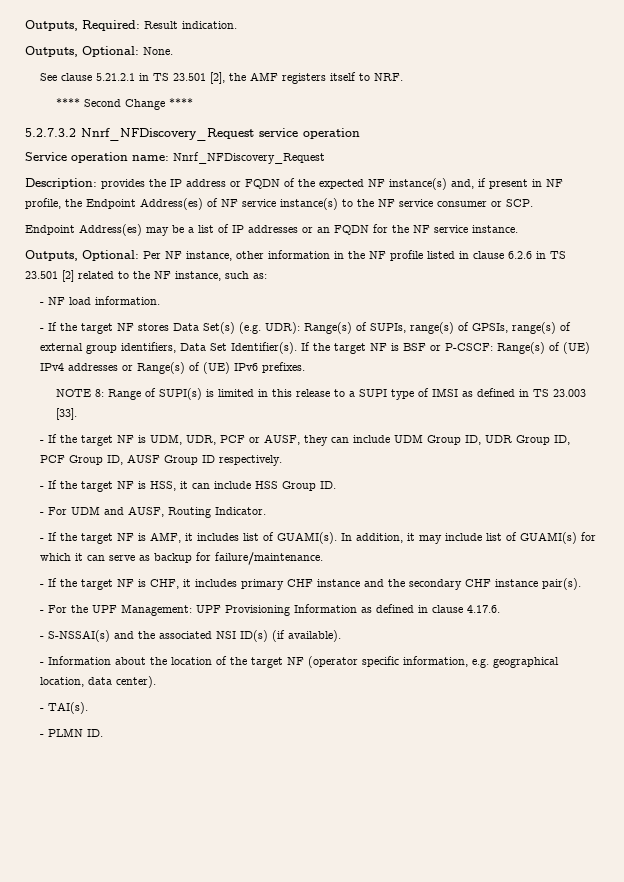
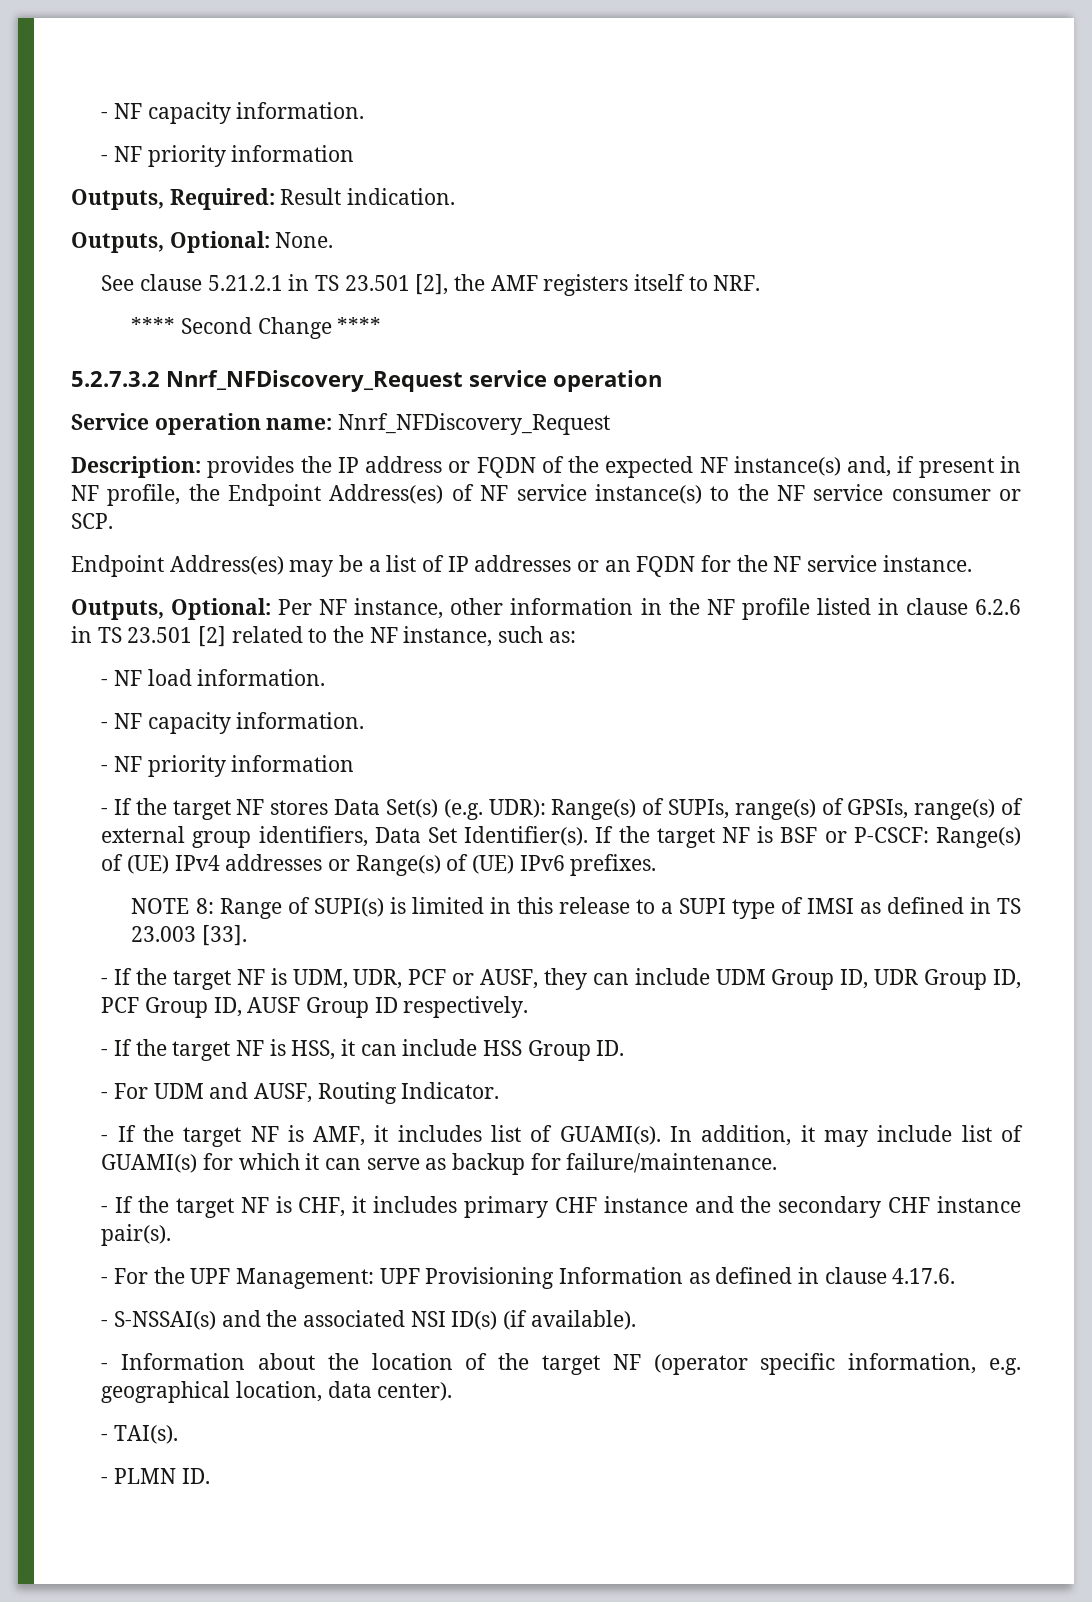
(25, 25) none -> [101,102,365,124] [101,145,355,167] - NF capacity information. // - NF priority information //
(161, 300) none -> [101,712,365,734] [101,755,355,777] // - NF capacity information. // - NF priority information

